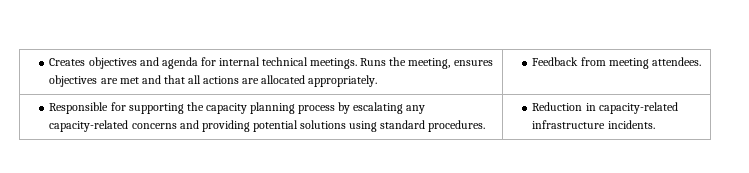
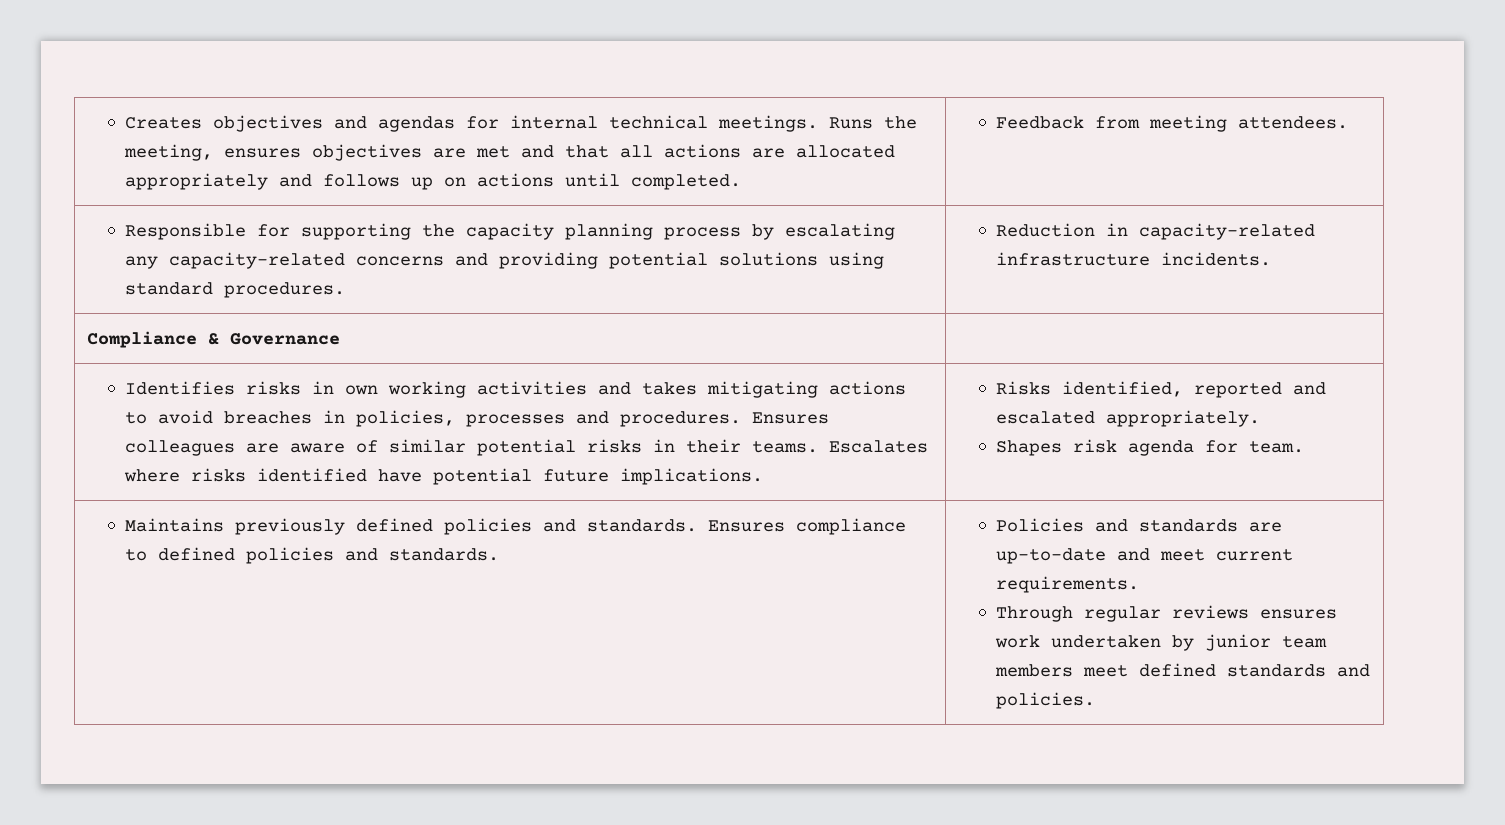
[161,57,198,69] agenda -> [377,116,455,132] agendas
[308,75,378,87] appropriately. -> [124,173,741,190] appropriately and follows up on actions until completed.
(655, 124) none -> [87,331,341,348] [124,381,906,398] [124,410,829,427] [124,439,928,456] [123,468,763,485] [995,381,1326,398] [995,410,1260,427] [995,439,1304,456] [124,518,906,535] [124,547,499,564] [995,518,1282,532] [995,548,1293,564] [995,576,1139,593] [995,605,1337,622] [994,634,1327,651] [994,663,1370,677] [995,692,1095,709] // Compliance & Governance | // Identifies risks in own working activities and takes mitigating actions to avoid breaches in policies, processes and procedures. Ensures colleagues are aware of similar potential risks in their teams. Escalates where risks identified have potential future implications. | Risks identified, reported and escalated appropriately. // Shapes risk agenda for team. // Maintains previously defined policies and standards. Ensures compliance to defined policies and standards. | Policies and standards are up-to-date and meet current requirements. // Through regular reviews ensures work undertaken by junior team members meet defined standards and policies.

